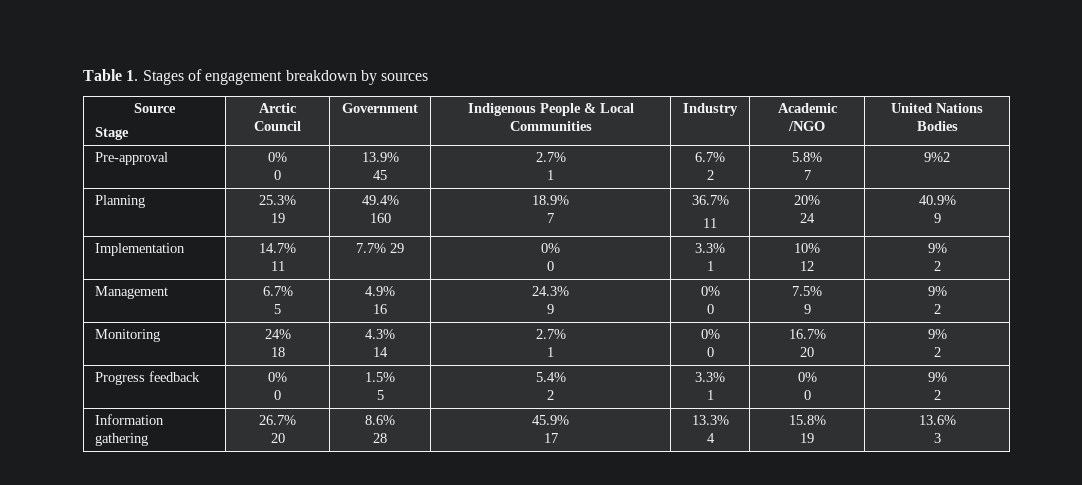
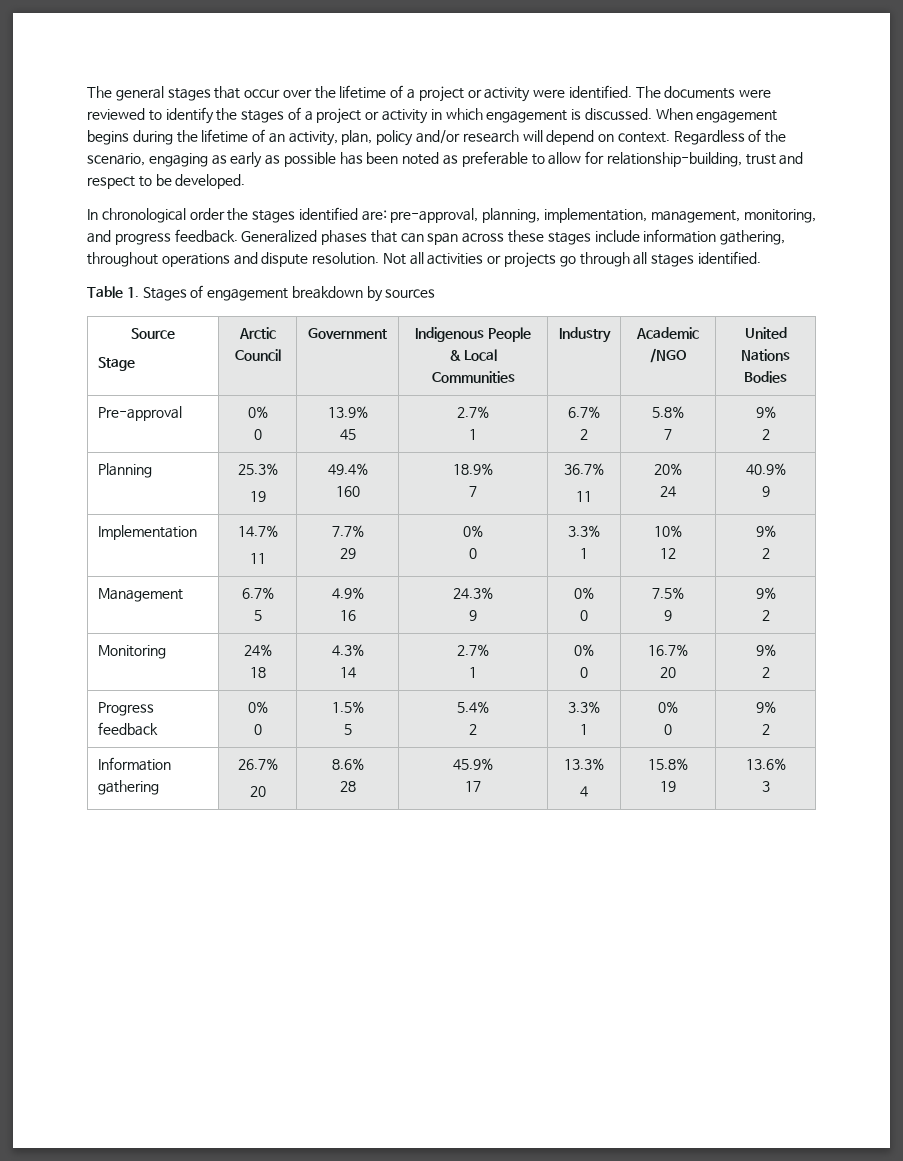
(83, 75) none -> [87,85,772,102] [87,107,778,124] [87,129,787,146] [87,151,804,168] [87,174,246,189] [87,207,816,223] [87,229,786,245] [87,251,761,268] The general stages that occur over the lifetime of a project or activity were identified. The documents were reviewed to identify the stages of a project or activity in which engagement is discussed. When engagement begins during the lifetime of an activity, plan, policy and/or research will depend on context. Regardless of the scenario, engaging as early as possible has been noted as preferable to allow for relationship-building, trust and respect to be developed. // In chronological order the stages identified are: pre-approval, planning, implementation, management, monitoring, and progress feedback. Generalized phases that can span across these stages include information gathering, throughout operations and dispute resolution. Not all activities or projects go through all stages identified. //
[924,152,950,162] 9%2 -> [755,406,776,418] [761,429,770,440] 9% // 2
(386, 248) none -> (364, 531) //

